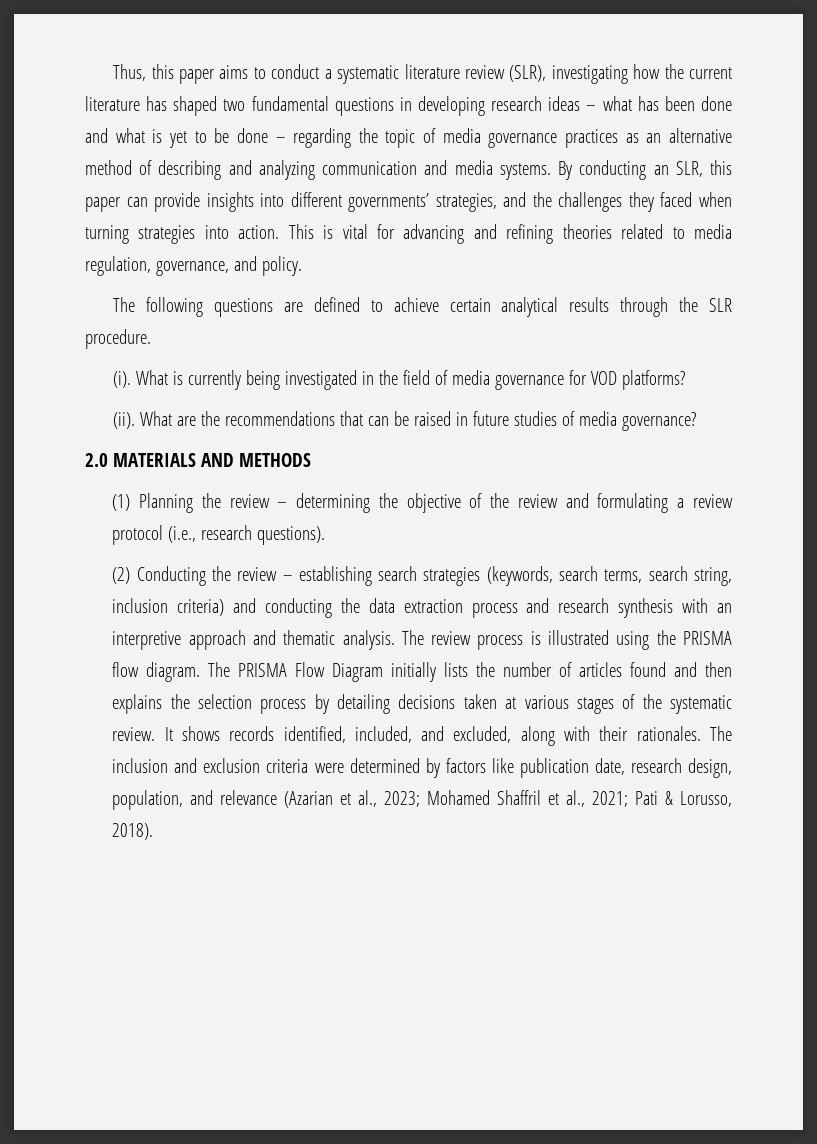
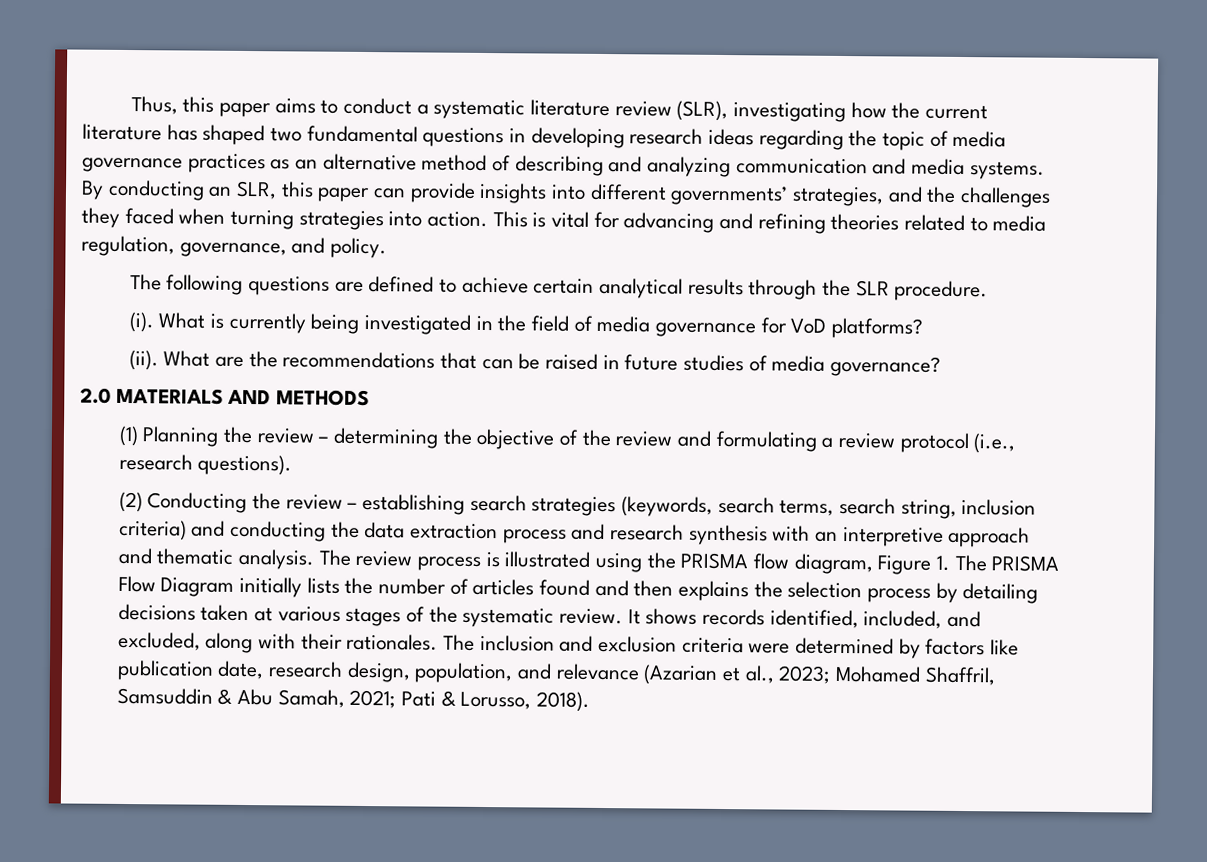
[586,96,732,111] [85,128,286,148] – what has been done and what is yet to be done – -> (755, 137) none
[591,371,618,385] VOD -> [790,318,827,334] VoD
[146,662,201,682] diagram. -> [793,553,951,575] diagram, Figure 1.
[497,790,586,807] Shaffril et al., -> [924,666,996,686] [116,687,345,708] Shaffril, Samsuddin & Abu Samah,

